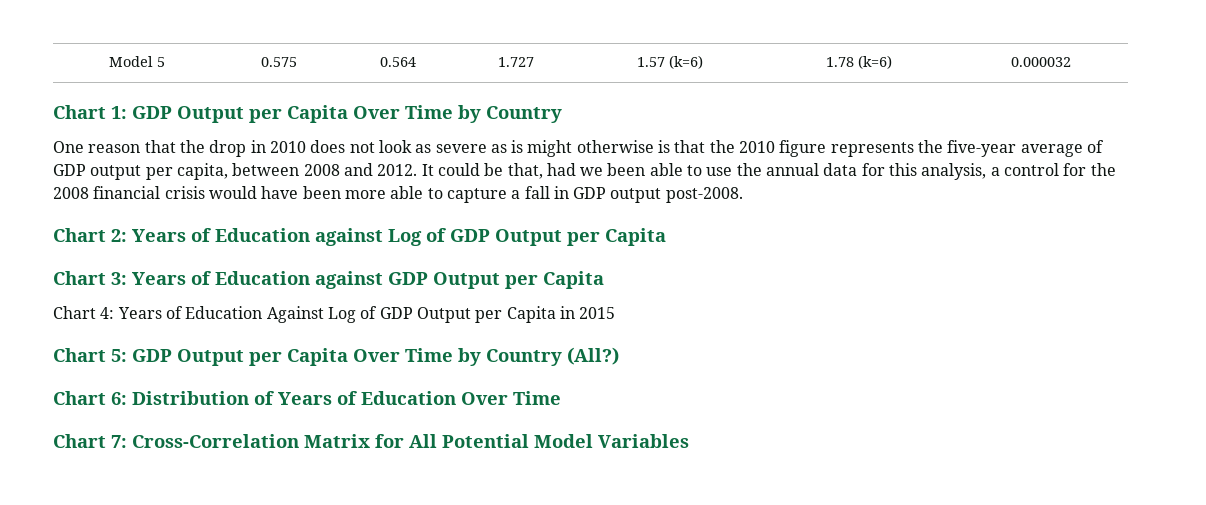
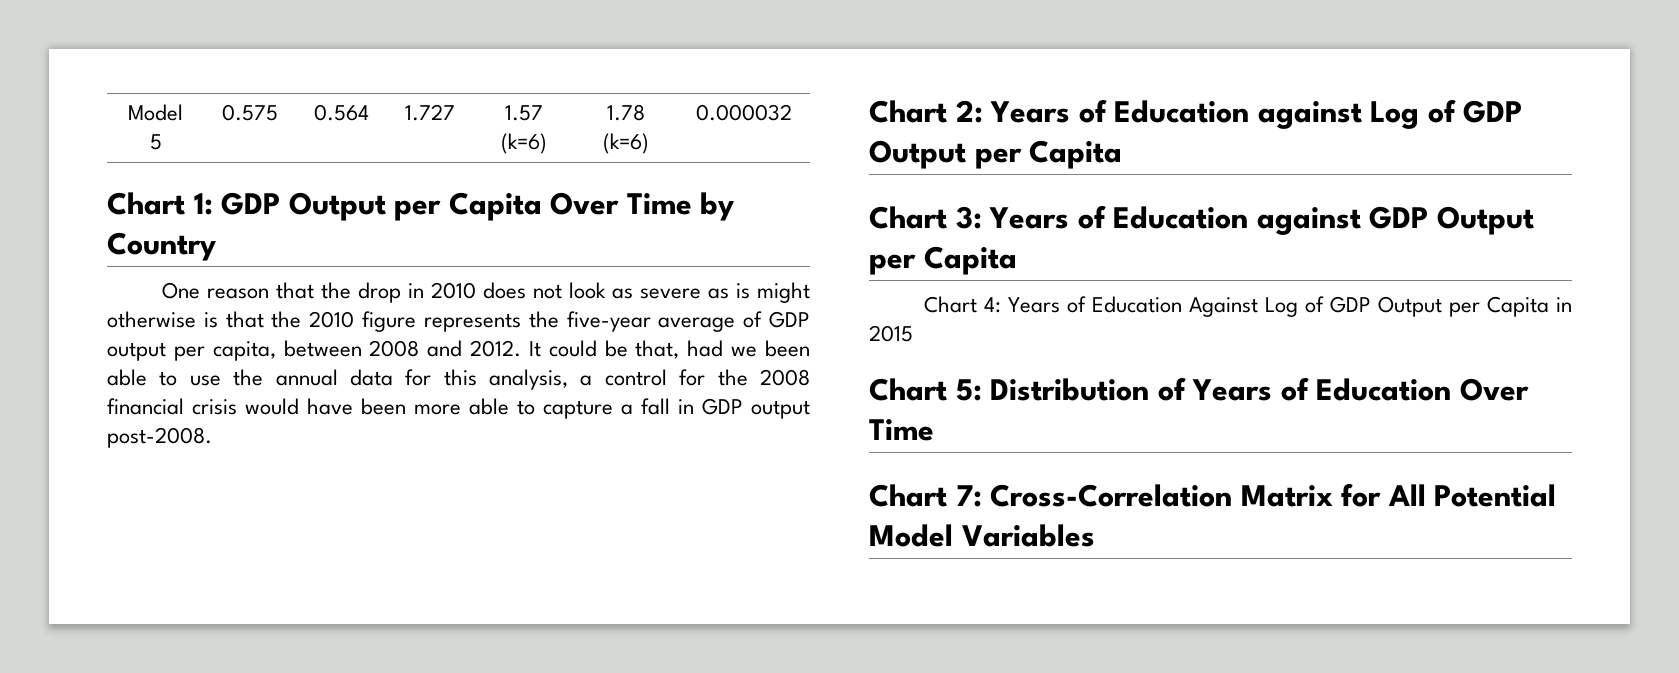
[132,347,619,366] [53,391,127,405] GDP Output per Capita Over Time by Country (All?) // Chart 6: -> (982, 390) none

